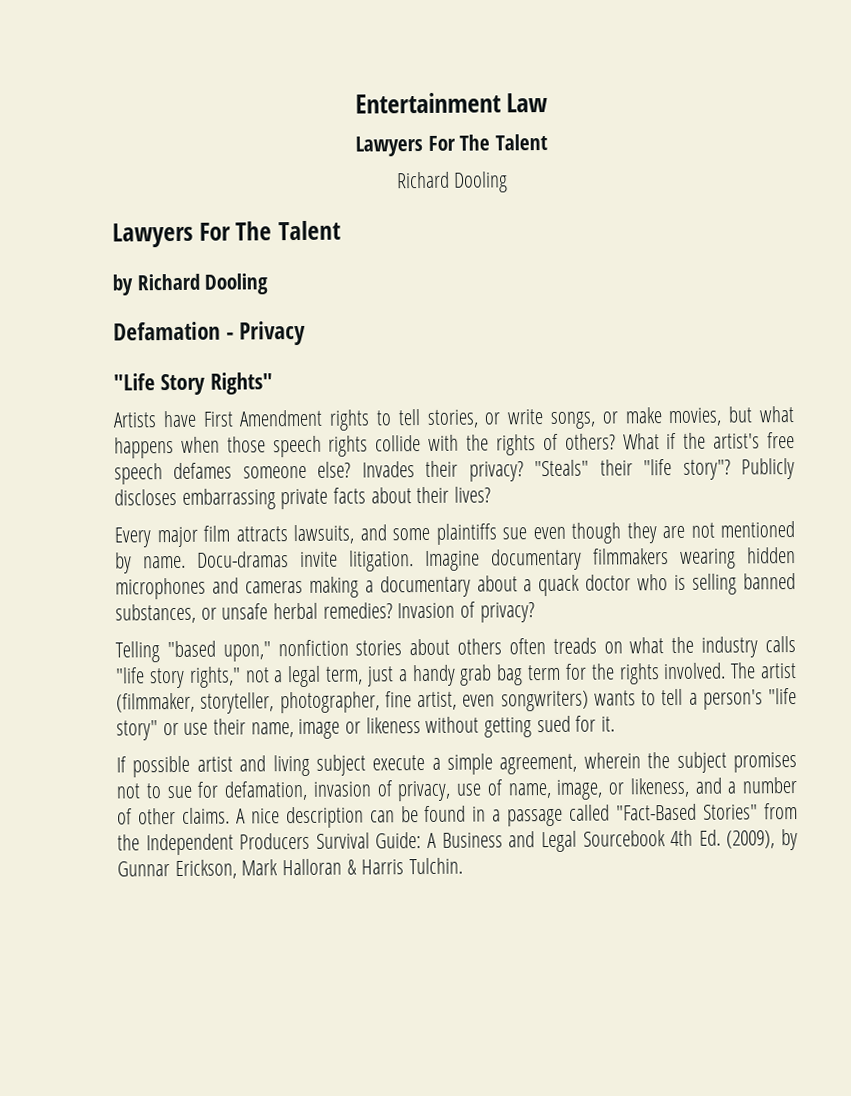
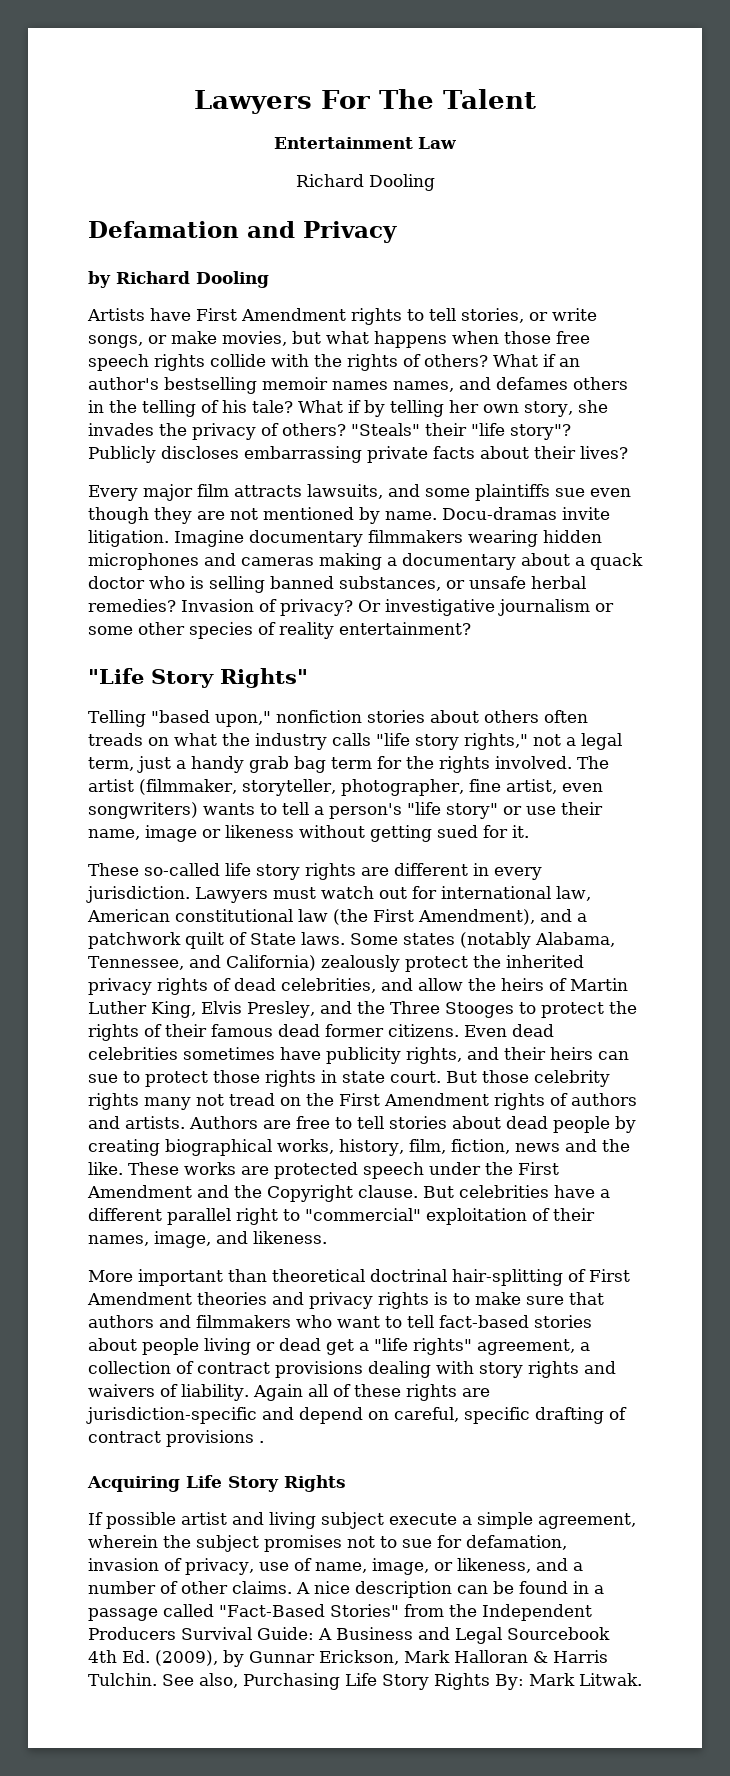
[354,92,549,114] [355,133,549,157] [395,171,509,193] [112,220,341,248] Entertainment Law // Lawyers For The Talent // Richard Dooling // Lawyers For The Talent -> [193,89,537,114] [274,137,456,149] [295,174,435,191] [88,221,397,243] Lawyers For The Talent // Entertainment Law // Richard Dooling // Defamation and Privacy
[113,320,307,346] [113,372,273,396] // Defamation - Privacy // "Life Story Rights" -> (269, 279) none
(266, 444) none -> [556,331,590,344] free
[683,432,795,449] [114,460,524,485] the artist's free speech defames someone else? Invades their privacy? -> [559,358,580,367] [88,377,628,394] [88,400,608,417] [88,423,346,440] an author's bestselling memoir names names, and defames others in the telling of his tale? What if by telling her own story, she invades the privacy of others?
(535, 612) none -> [358,599,614,616] [88,622,471,639] [88,668,308,688] Or investigative journalism or some other species of reality entertainment? // "Life Story Rights"
(616, 724) none -> [88,863,542,880] [86,886,591,903] [87,909,587,925] [88,932,615,949] [88,955,584,972] [88,978,628,995] [88,1001,637,1018] [88,1024,554,1041] [88,1047,629,1064] [88,1070,610,1087] [88,1093,637,1110] [88,1116,636,1133] [88,1139,630,1156] [88,1162,559,1179] [87,1185,610,1202] [88,1208,595,1225] [88,1231,327,1248] [88,1269,630,1286] [87,1292,604,1309] [88,1315,592,1328] [88,1338,590,1355] [88,1361,616,1378] [88,1384,490,1401] [86,1407,627,1424] [88,1430,264,1447] [87,1475,346,1492] // These so-called life story rights are different in every jurisdiction. Lawyers must watch out for international law, American constitutional law (the First Amendment), and a patchwork quilt of State laws. Some states (notably Alabama, Tennessee, and California) zealously protect the inherited privacy rights of dead celebrities, and allow the heirs of Martin Luther King, Elvis Presley, and the Three Stooges to protect the rights of their famous dead former citizens. Even dead celebrities sometimes have publicity rights, and their heirs can sue to protect those rights in state court. But those celebrity rights many not tread on the First Amendment rights of authors and artists. Authors are free to tell stories about dead people by creating biographical works, history, film, fiction, news and the like. These works are protected speech under the First Amendment and the Copyright clause. But celebrities have a different parallel right to "commercial" exploitation of their names, image, and likeness. // More important than theoretical doctrinal hair-splitting of First Amendment theories and privacy rights is to make sure that authors and filmmakers who want to tell fact-based stories about people living or dead get a "life rights" agreement, a collection of contract provisions dealing with story rights and waivers of liability. Again all of these rights are jurisdiction-specific and depend on careful, specific drafting of contract provisions . // Acquiring Life Story Rights
(464, 866) none -> [162,1673,642,1690] See also, Purchasing Life Story Rights By: Mark Litwak.

